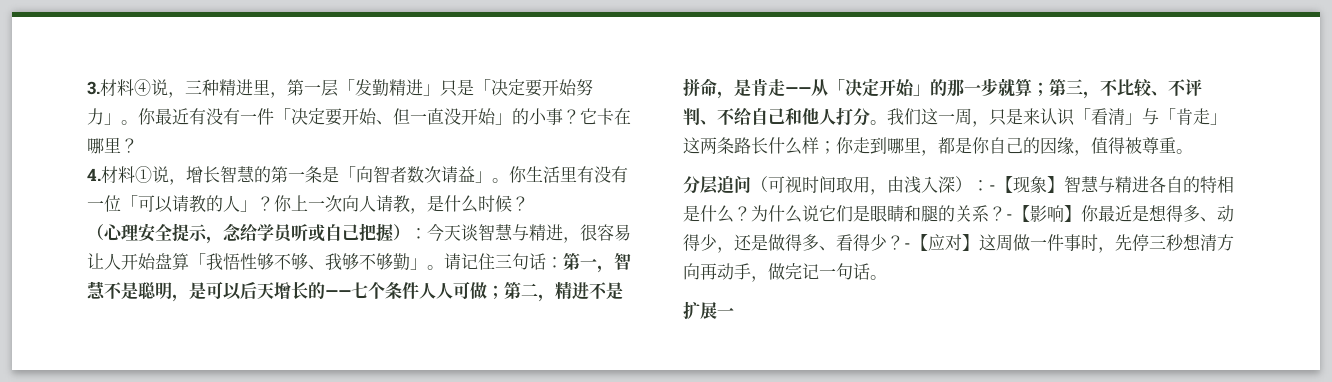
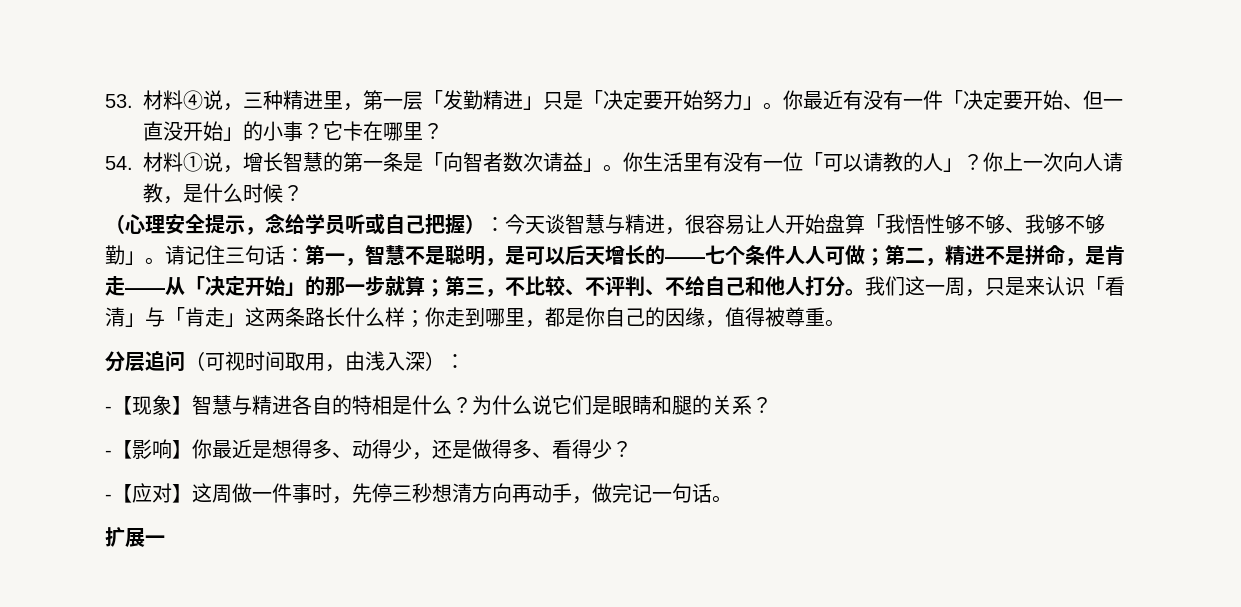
[87,81,100,95] 3. -> [105,94,133,108] 53.
[87,168,101,181] 4. -> [105,156,133,170] 54.
(989, 185) none -> (465, 361) //
(1006, 213) none -> (772, 405) //
(904, 242) none -> (632, 449) //

